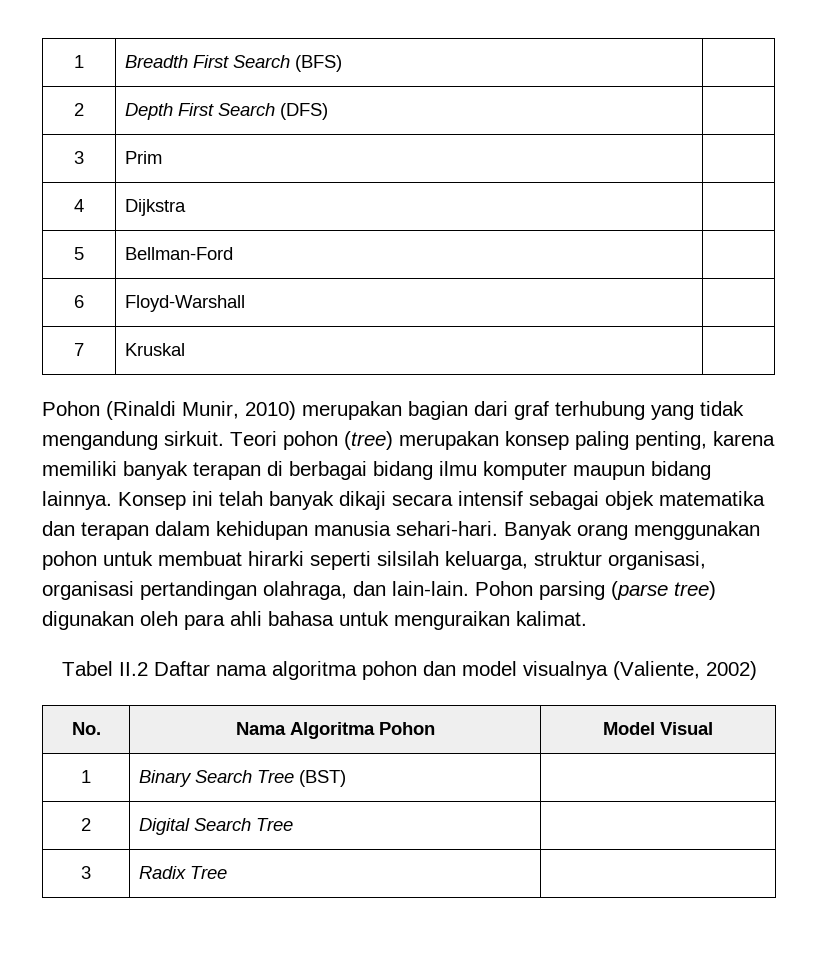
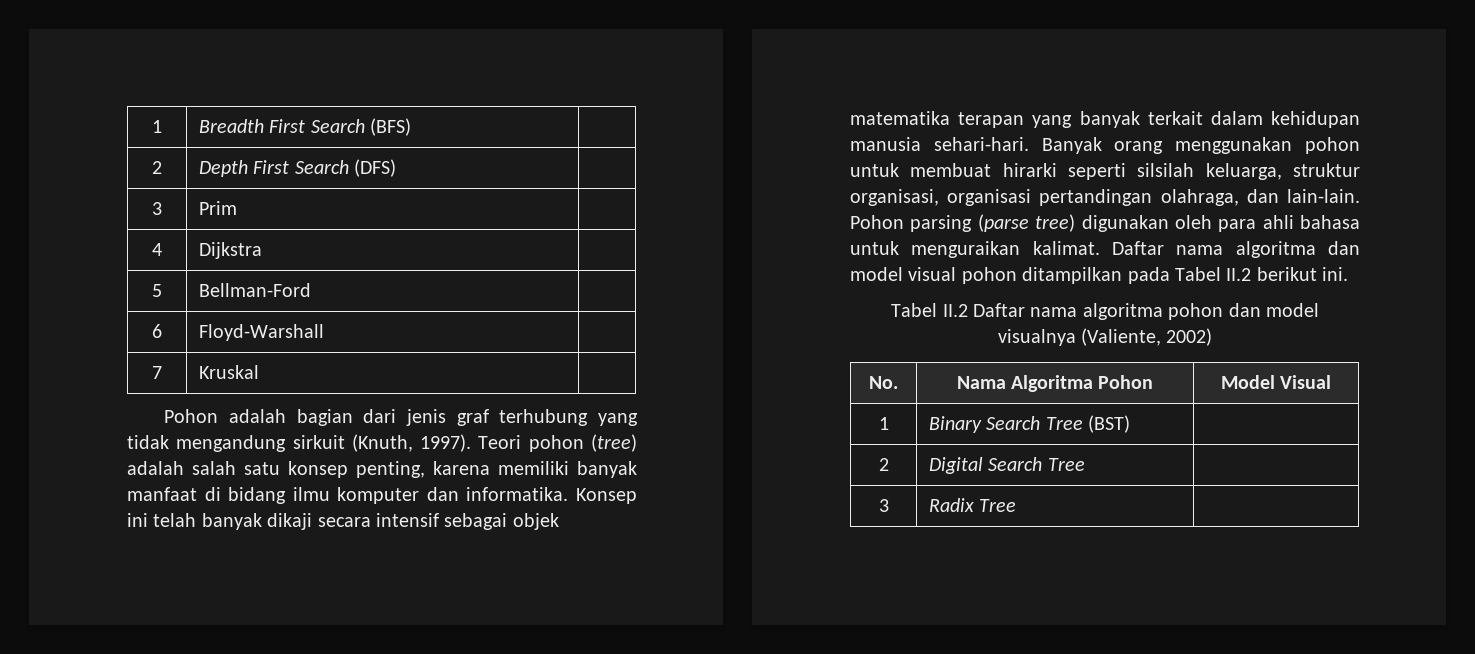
[106,401,402,420] (Rinaldi Munir, 2010) merupakan -> [228,409,286,423] adalah
(508, 408) none -> [405,409,446,426] jenis
[164,431,775,450] [42,461,711,480] [42,491,112,510] sirkuit. Teori pohon (tree) merupakan konsep paling penting, karena memiliki banyak terapan di berbagai bidang ilmu komputer maupun bidang lainnya. -> [292,434,637,452] [127,461,637,478] [127,487,569,504] sirkuit (Knuth, 1997). Teori pohon (tree) adalah salah satu konsep penting, karena memiliki banyak manfaat di bidang ilmu komputer dan informatika.
[42,521,149,540] dan terapan -> [958,111,1203,128] terapan yang banyak terkait
(587, 618) none -> [1112,241,1360,258] [850,267,1349,284] Daftar nama algoritma dan model visual pohon ditampilkan pada Tabel II.2 berikut ini.

